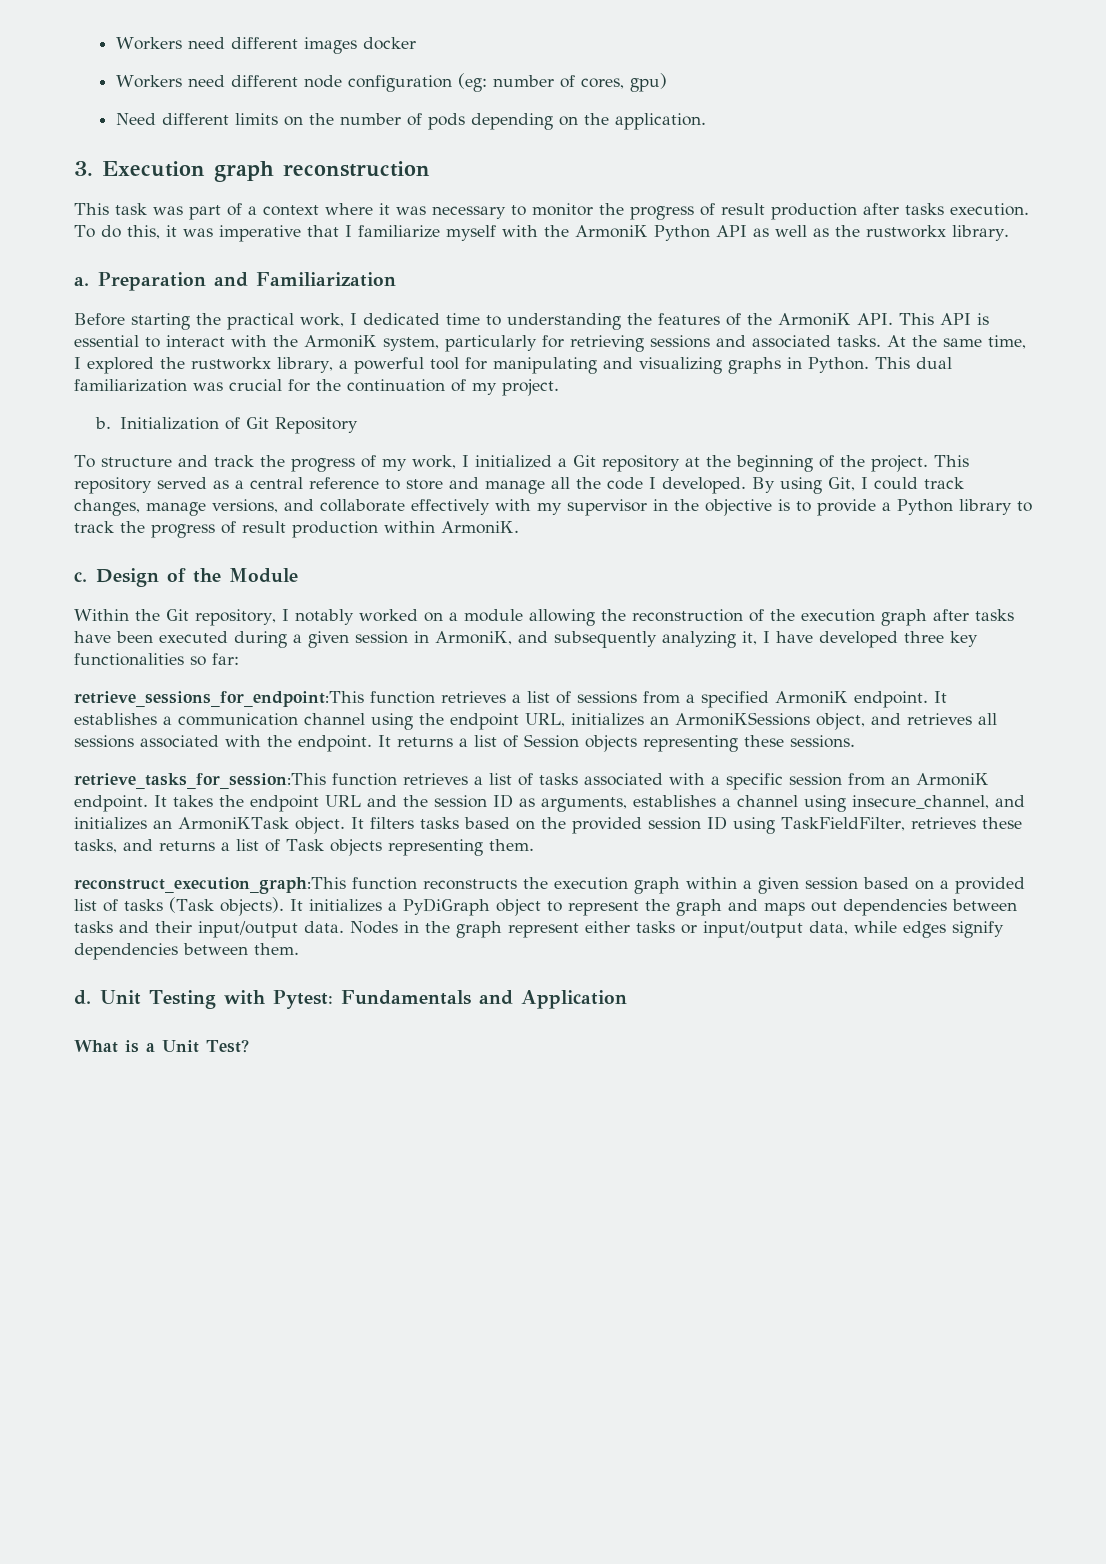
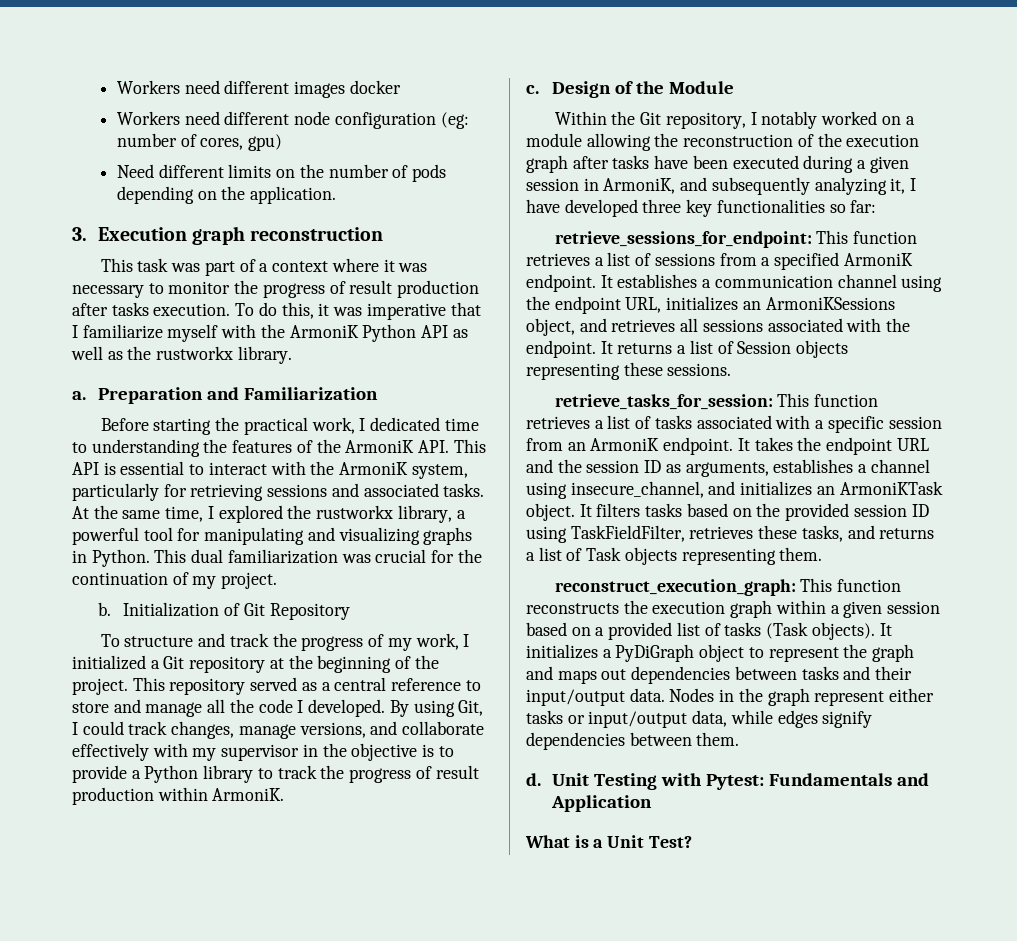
[74,691,364,707] retrieve_sessions_for_endpoint:This -> [554,230,849,248] retrieve_sessions_for_endpoint: This
[74,773,326,789] retrieve_tasks_for_session:This -> [554,393,810,410] retrieve_tasks_for_session: This
[74,877,346,894] reconstruct_execution_graph:This -> [554,578,833,596] reconstruct_execution_graph: This

